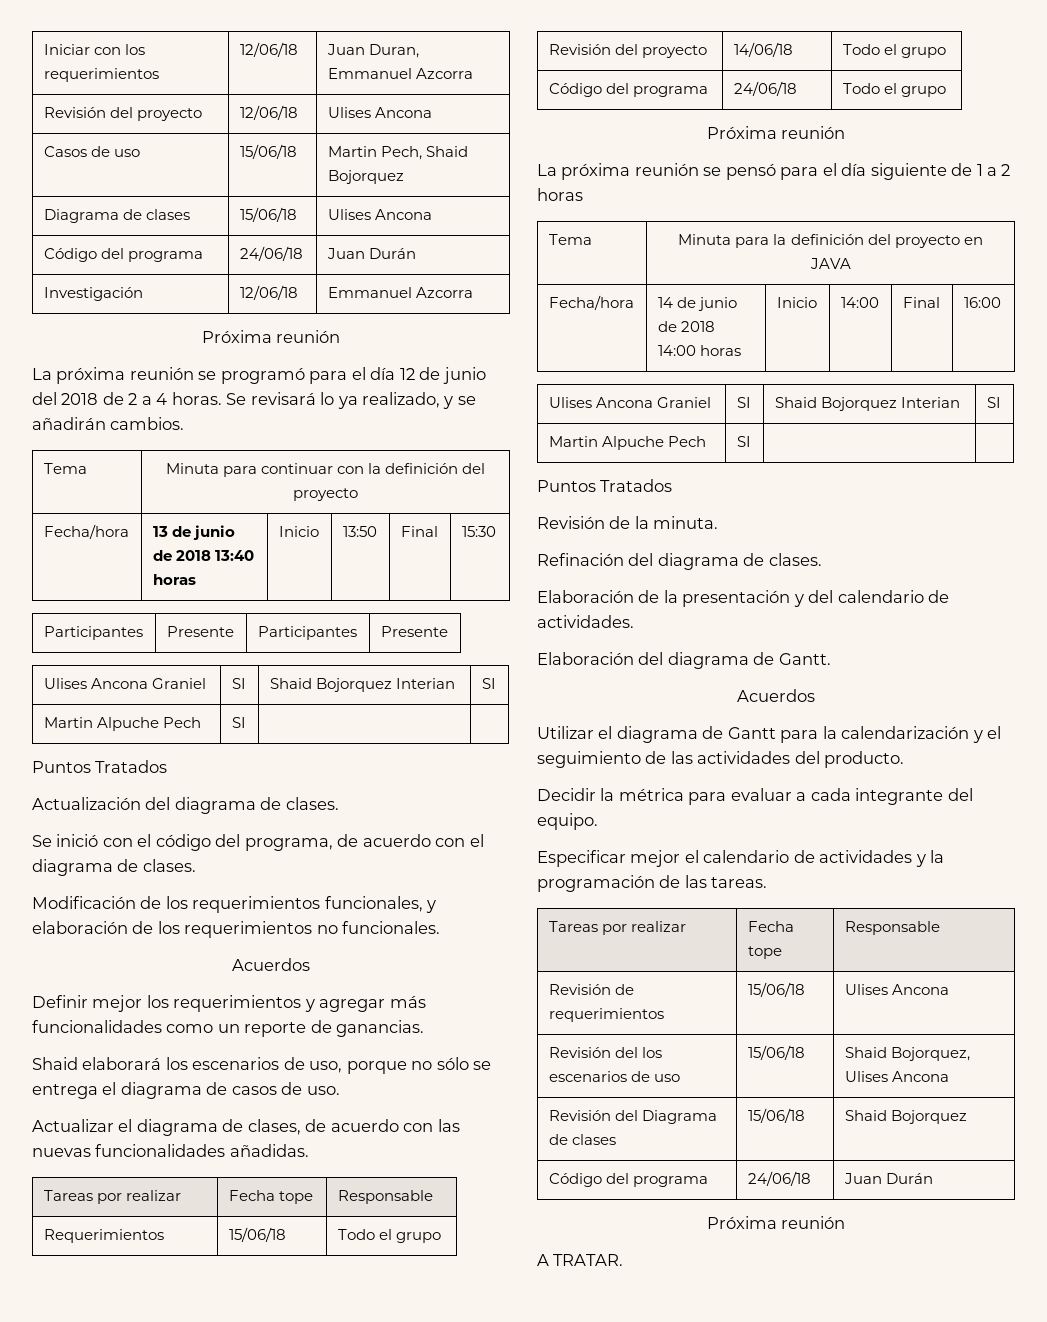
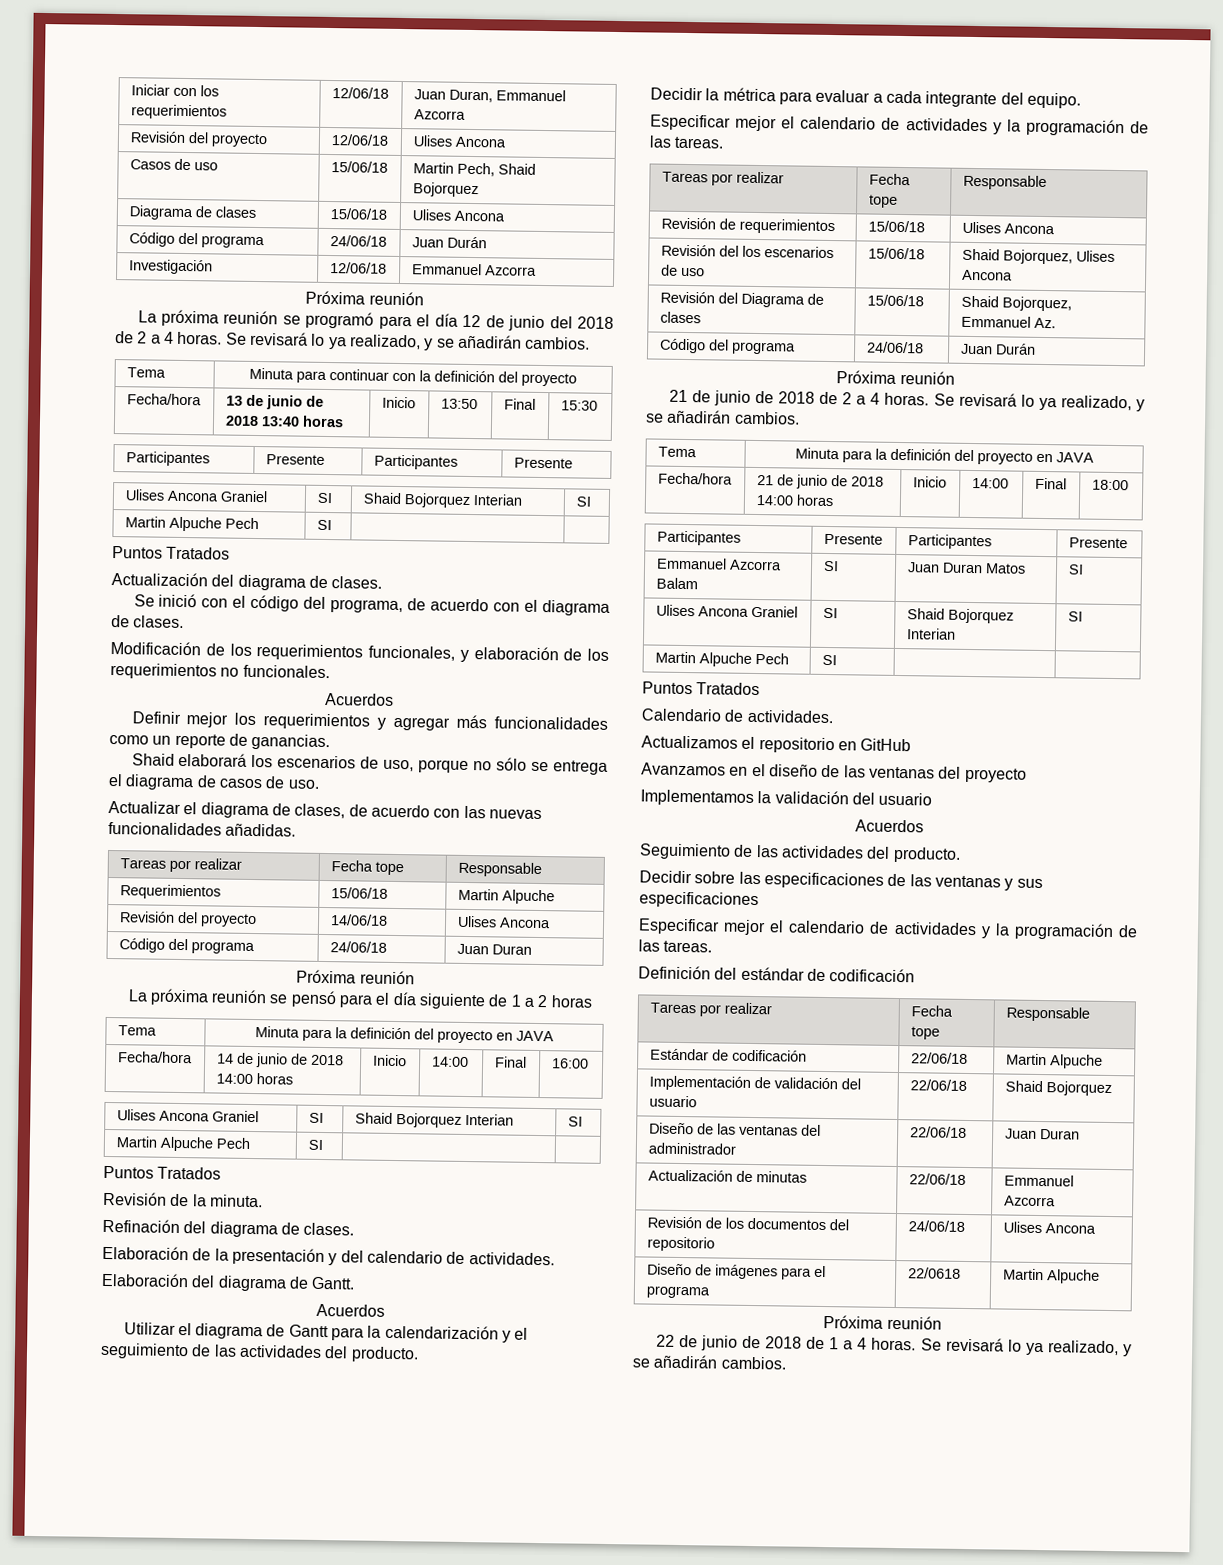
[337,1229,441,1243] Todo el grupo -> [457,888,555,905] Martin Alpuche
[842,44,946,58] [548,83,708,97] [733,81,797,96] [842,83,946,97] Todo el grupo // Código del programa | 24/06/18 | Todo el grupo -> [456,915,551,929] [118,938,255,955] [329,941,387,953] [456,943,532,955] Ulises Ancona // Código del programa | 24/06/18 | Juan Duran
[890,1110,967,1124] Bojorquez -> [1001,296,1072,312] [960,315,1056,329] Bojorquez, Emmanuel Az.
[537,1254,624,1266] A TRATAR. -> [668,389,1145,412] [646,409,800,425] [657,446,697,458] [794,447,1094,465] [657,472,733,485] [756,474,884,489] [755,494,834,507] [912,476,947,488] [971,477,1009,489] [1034,477,1067,490] [1091,479,1129,491] [656,530,741,546] [823,533,883,545] [907,534,992,550] [1068,537,1128,549] [655,557,782,571] [655,577,698,590] [822,560,839,572] [906,562,1026,574] [1067,564,1084,575] [655,604,798,618] [822,607,838,619] [906,608,1014,624] [906,628,956,640] [1067,611,1083,622] [654,651,789,667] [821,654,837,666] [642,681,761,696] [641,708,834,724] [641,735,912,754] [641,762,1027,783] [640,789,933,806] [855,819,924,833] [639,843,961,863] [639,870,1043,891] [639,891,759,909] [638,918,1138,941] [638,939,713,953] [638,965,916,983] [649,1002,772,1017] [910,1005,953,1017] [910,1026,940,1040] [1005,1006,1090,1022] [649,1048,807,1062] [910,1052,968,1064] [1005,1053,1103,1069] [648,1075,861,1091] [648,1095,697,1108] [909,1079,967,1091] [1004,1080,1112,1097] [648,1122,821,1136] [647,1142,736,1155] [909,1126,967,1138] [1004,1128,1080,1140] [647,1169,807,1183] [908,1173,966,1185] [1003,1174,1074,1187] [1003,1195,1056,1207] [646,1216,849,1231] [646,1236,715,1252] [907,1220,965,1232] [1002,1221,1096,1234] [646,1263,826,1280] [645,1285,710,1299] [907,1267,961,1279] [1002,1268,1100,1284] [823,1315,942,1330] [655,1334,1132,1357] [632,1354,786,1370] 21 de junio de 2018 de 2 a 4 horas. Se revisará lo ya realizado, y se añadirán cambios. // Tema | Minuta para la definición del proyecto en JAVA // Fecha/hora | 21 de junio de 2018 14:00 horas | Inicio | 14:00 | Final | 18:00 // Participantes | Presente | Participantes | Presente // Emmanuel Azcorra Balam | SI | Juan Duran Matos | SI // Ulises Ancona Graniel | SI | Shaid Bojorquez Interian | SI // Martin Alpuche Pech | SI | | // Puntos Tratados // Calendario de actividades. // Actualizamos el repositorio en GitHub // Avanzamos en el diseño de las ventanas del proyecto // Implementamos la validación del usuario // Acuerdos // Seguimiento de las actividades del producto. // Decidir sobre las especificaciones de las ventanas y sus especificaciones // Especificar mejor el calendario de actividades y la programación de las tareas. // Definición del estándar de codificación // Tareas por realizar | Fecha tope | Responsable // Estándar de codificación | 22/06/18 | Martin Alpuche // Implementación de validación del usuario | 22/06/18 | Shaid Bojorquez // Diseño de las ventanas del administrador | 22/06/18 | Juan Duran // Actualización de minutas | 22/06/18 | Emmanuel Azcorra // Revisión de los documentos del repositorio | 24/06/18 | Ulises Ancona // Diseño de imágenes para el programa | 22/0618 | Martin Alpuche // Próxima reunión // 22 de junio de 2018 de 1 a 4 horas. Se revisará lo ya realizado, y se añadirán cambios.

